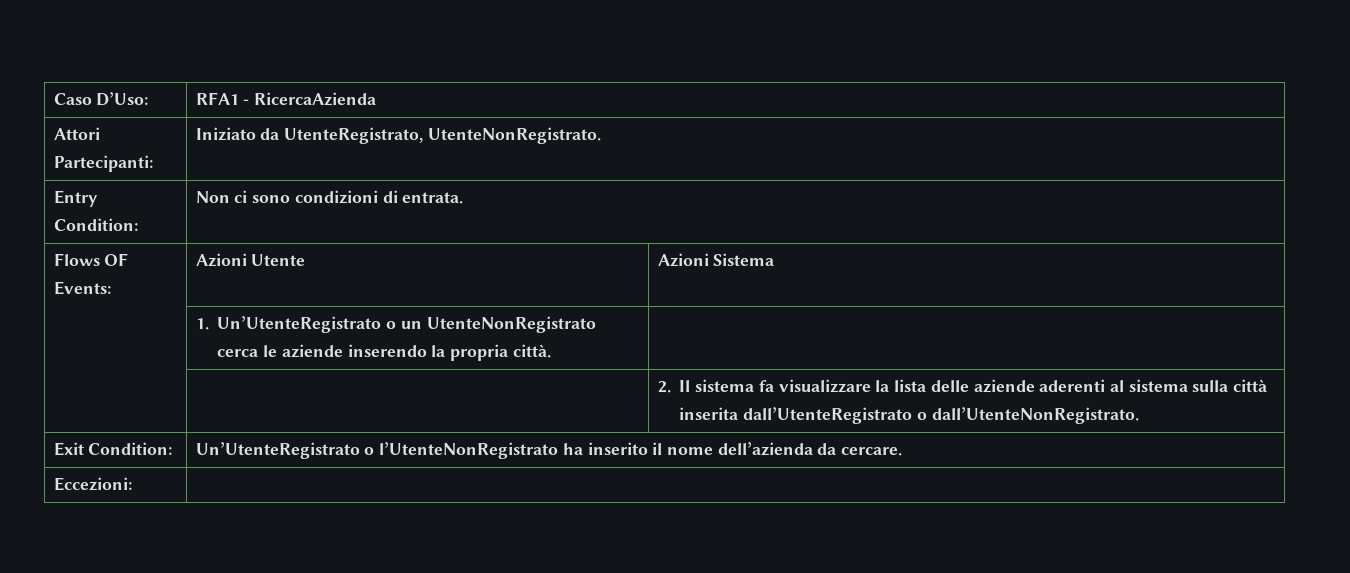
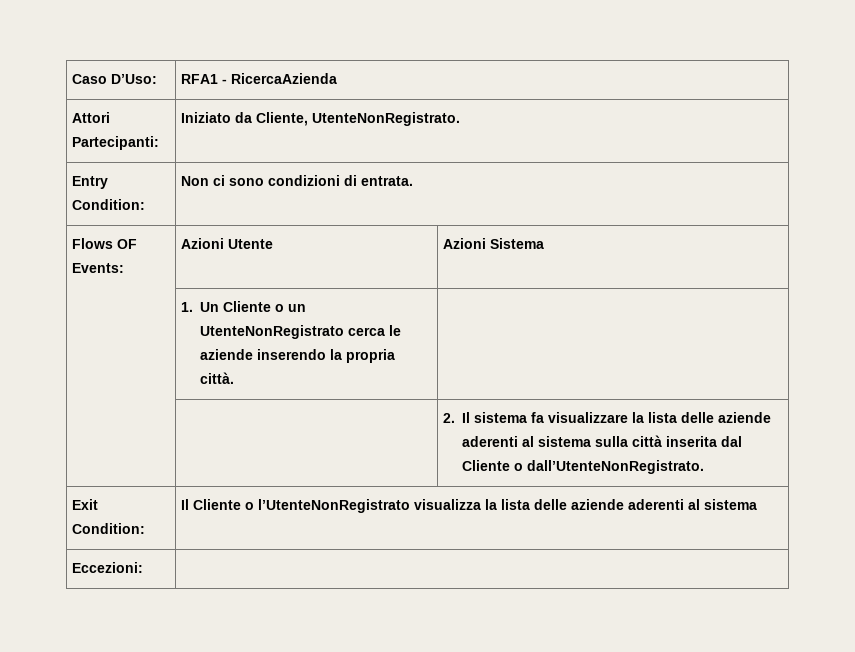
[284,127,424,144] UtenteRegistrato, -> [256,112,309,126] Cliente,
[217,316,382,333] Un’UtenteRegistrato -> [200,301,272,312] Un Cliente
[743,407,913,424] dall’UtenteRegistrato -> [721,436,743,447] [462,460,511,471] dal Cliente
[195,442,903,459] Un’UtenteRegistrato o l’UtenteNonRegistrato ha inserito il nome dell’azienda da cercare. -> [181,499,758,513] Il Cliente o l’UtenteNonRegistrato visualizza la lista delle aziende aderenti al sistema

